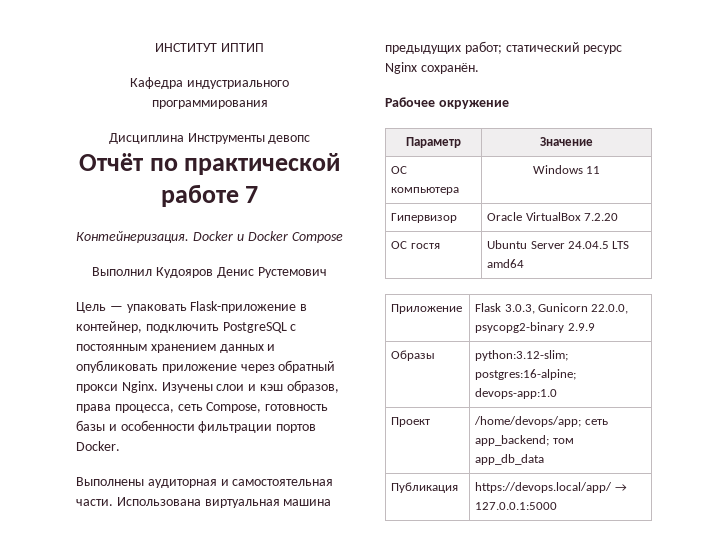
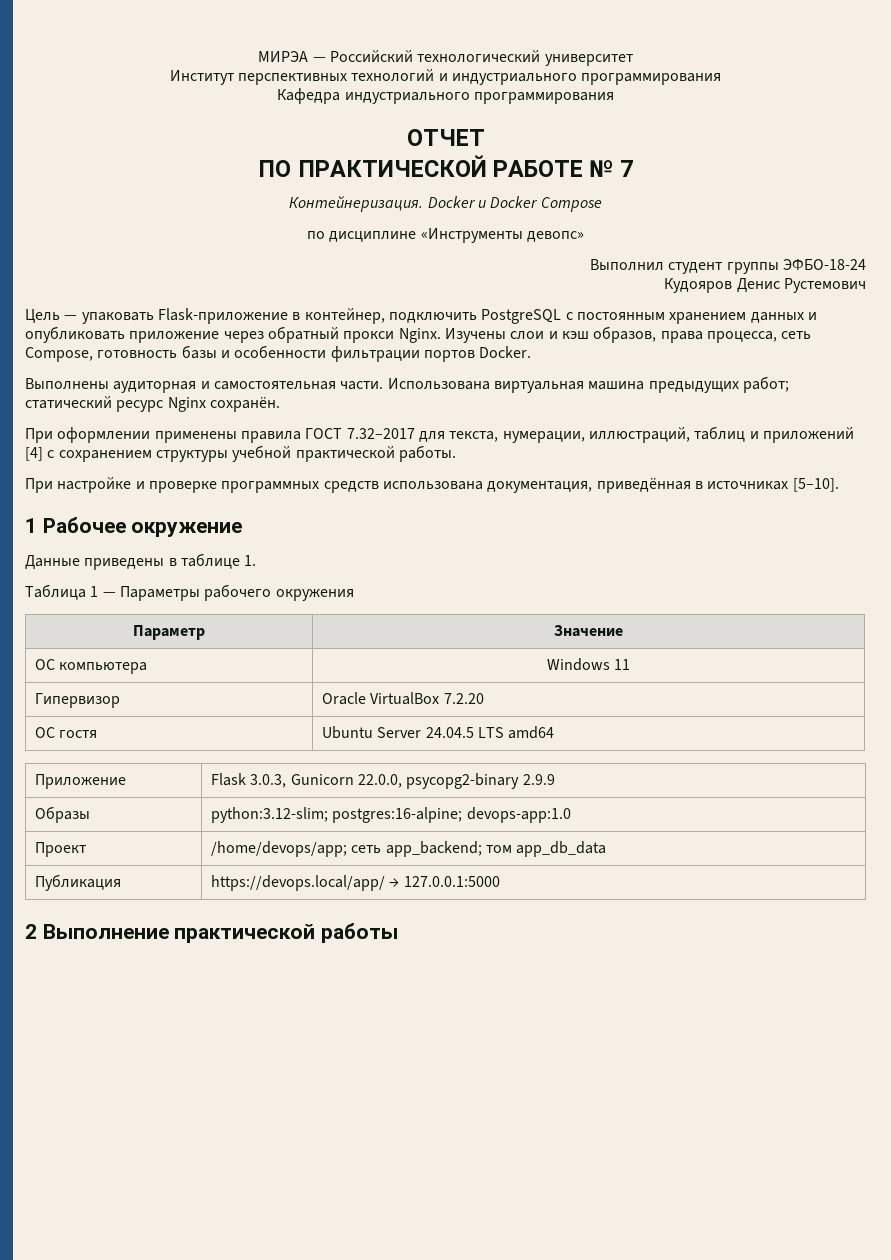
[155,43,264,52] [130,77,289,89] [151,100,268,109] [108,133,311,144] [78,153,341,175] [160,184,239,207] ИНСТИТУТ ИПТИП // Кафедра индустриального программирования // Дисциплина Инструменты девопс // Отчёт по практической работе -> [258,50,633,66] [169,69,722,85] [277,88,614,104] [406,129,485,146] [258,155,614,177] МИРЭА — Российский технологический университет // Институт перспективных технологий и индустриального программирования // Кафедра индустриального программирования // ОТЧЕТ // ПО ПРАКТИЧЕСКОЙ РАБОТЕ №
[92,267,153,276] Выполнил -> [307,228,584,243] [590,259,867,274] по дисциплине «Инструменты девопс» // Выполнил студент группы ЭФБО-18-24 //
[385,97,509,109] Рабочее окружение -> [25,426,854,443] [25,445,456,462] [25,477,839,493] [25,517,243,537] [25,553,257,570] [25,584,354,601] При оформлении применены правила ГОСТ 7.32–2017 для текста, нумерации, иллюстраций, таблиц и приложений [4] с сохранением структуры учебной практической работы. // При настройке и проверке программных средств использована документация, приведённая в источниках [5–10]. // 1 Рабочее окружение // Данные приведены в таблице 1. // Таблица 1 — Параметры рабочего окружения
(558, 506) none -> [25,923,399,943] // 2 Выполнение практической работы

